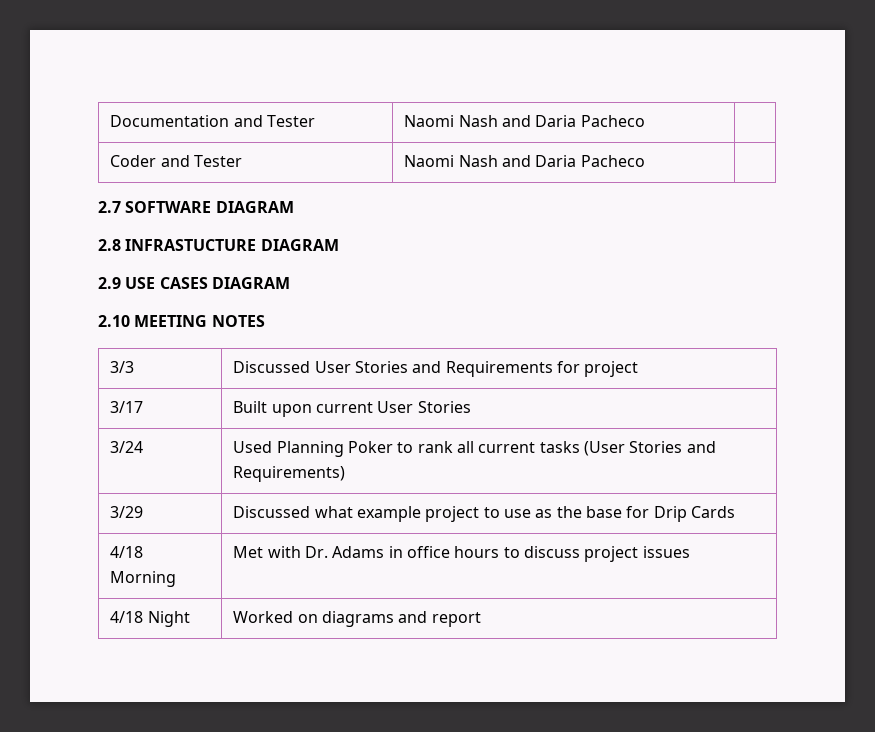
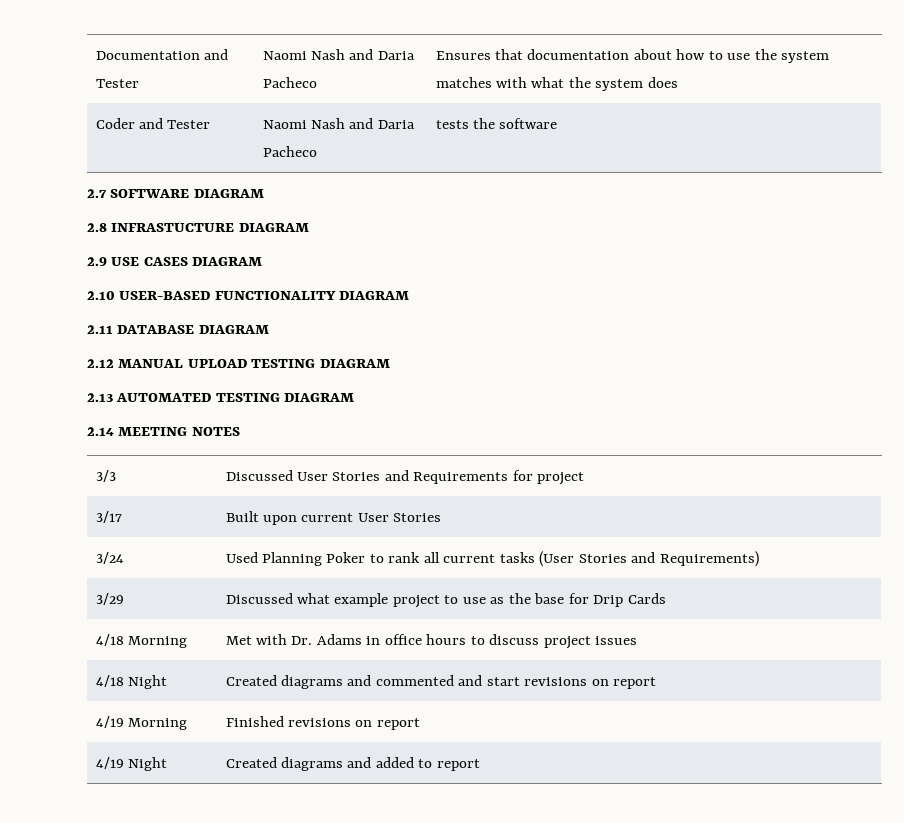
(645, 121) none -> [435,49,830,63] [435,77,678,91] Ensures that documentation about how to use the system matches with what the system does
(645, 161) none -> [435,118,558,129] tests the software
(130, 321) none -> [119,291,410,300] [87,325,269,334] [87,359,390,368] [87,393,355,402] [87,427,114,436] USER-BASED FUNCTIONALITY DIAGRAM // 2.11 DATABASE DIAGRAM // 2.12 MANUAL UPLOAD TESTING DIAGRAM // 2.13 AUTOMATED TESTING DIAGRAM // 2.14
[233,611,428,627] Worked on diagrams and -> [225,675,657,689] [95,716,187,730] [225,716,420,730] [95,757,167,771] [225,757,433,771] Created diagrams and commented and start revisions on report // 4/19 Morning | Finished revisions on report // 4/19 Night | Created diagrams and added to

